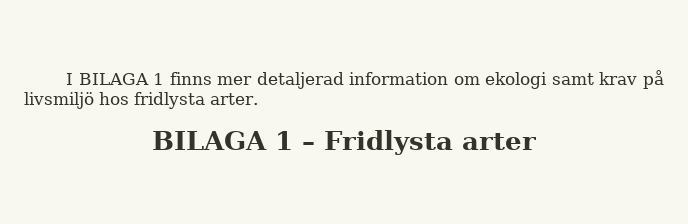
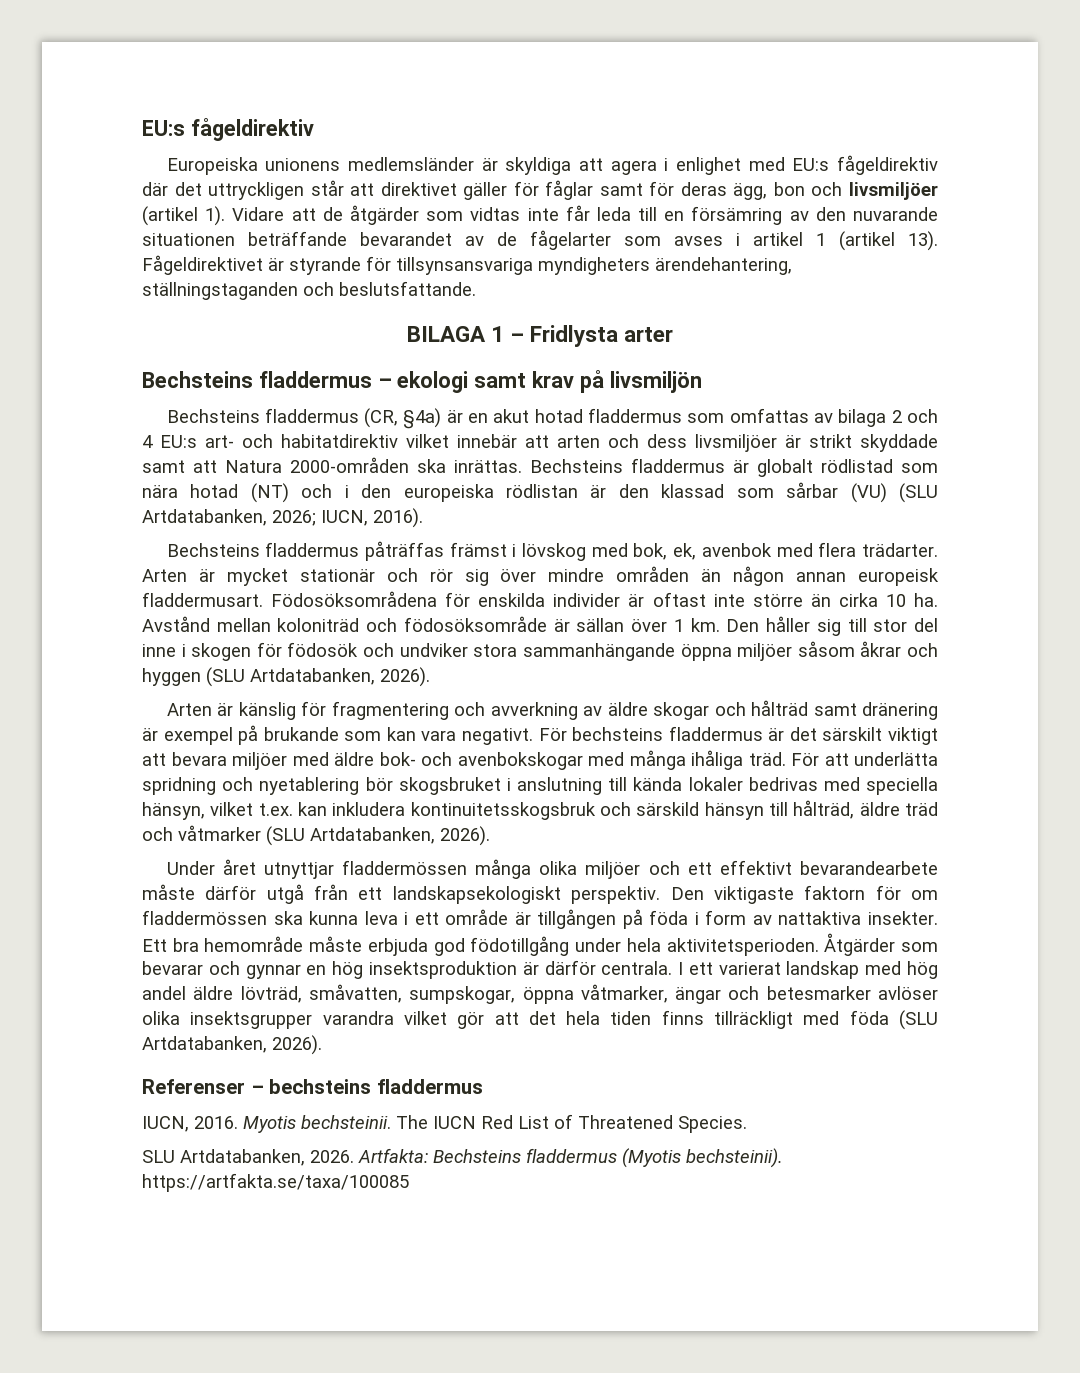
[66,70,664,89] [24,92,258,109] I BILAGA 1 finns mer detaljerad information om ekologi samt krav på livsmiljö hos fridlysta arter. -> [142,118,314,141] [166,155,938,175] [142,180,938,200] [142,205,938,226] [142,230,938,251] [142,255,792,275] [142,281,476,300] EU:s fågeldirektiv // Europeiska unionens medlemsländer är skyldiga att agera i enlighet med EU:s fågeldirektiv där det uttryckligen står att direktivet gäller för fåglar samt för deras ägg, bon och livsmiljöer (artikel 1). Vidare att de åtgärder som vidtas inte får leda till en försämring av den nuvarande situationen beträffande bevarandet av de fågelarter som avses i artikel 1 (artikel 13). Fågeldirektivet är styrande för tillsynsansvariga myndigheters ärendehantering, ställningstaganden och beslutsfattande.
(536, 141) none -> [142,370,702,393] [166,408,938,429] [142,434,938,452] [142,457,938,477] [142,482,939,503] [142,508,423,528] [166,541,938,561] [142,566,939,586] [142,591,939,607] [142,616,939,636] [142,641,939,661] [142,667,430,687] [166,700,938,720] [142,725,938,745] [142,750,938,770] [142,777,938,795] [142,800,939,820] [142,825,490,846] [166,859,938,879] [142,884,939,904] [142,909,938,929] [142,933,939,956] [142,960,939,979] [142,984,938,1004] [142,1010,938,1030] [142,1035,322,1055] [142,1079,483,1094] [142,1114,747,1133] [142,1148,783,1168] [142,1173,409,1192] // Bechsteins fladdermus – ekologi samt krav på livsmiljön // Bechsteins fladdermus (CR, §4a) är en akut hotad fladdermus som omfattas av bilaga 2 och 4 EU:s art- och habitatdirektiv vilket innebär att arten och dess livsmiljöer är strikt skyddade samt att Natura 2000-områden ska inrättas. Bechsteins fladdermus är globalt rödlistad som nära hotad (NT) och i den europeiska rödlistan är den klassad som sårbar (VU) (SLU Artdatabanken, 2026; IUCN, 2016). // Bechsteins fladdermus påträffas främst i lövskog med bok, ek, avenbok med flera trädarter. Arten är mycket stationär och rör sig över mindre områden än någon annan europeisk fladdermusart. Födosöksområdena för enskilda individer är oftast inte större än cirka 10 ha. Avstånd mellan koloniträd och födosöksområde är sällan över 1 km. Den håller sig till stor del inne i skogen för födosök och undviker stora sammanhängande öppna miljöer såsom åkrar och hyggen (SLU Artdatabanken, 2026). // Arten är känslig för fragmentering och avverkning av äldre skogar och hålträd samt dränering är exempel på brukande som kan vara negativt. För bechsteins fladdermus är det särskilt viktigt att bevara miljöer med äldre bok- och avenbokskogar med många ihåliga träd. För att underlätta spridning och nyetablering bör skogsbruket i anslutning till kända lokaler bedrivas med speciella hänsyn, vilket t.ex. kan inkludera kontinuitetsskogsbruk och särskild hänsyn till hålträd, äldre träd och våtmarker (SLU Artdatabanken, 2026). // Under året utnyttjar fladdermössen många olika miljöer och ett effektivt bevarandearbete måste därför utgå från ett landskapsekologiskt perspektiv. Den viktigaste faktorn för om fladdermössen ska kunna leva i ett område är tillgången på föda i form av nattaktiva insekter. Ett bra hemområde måste erbjuda god födotillgång under hela aktivitetsperioden. Åtgärder som bevarar och gynnar en hög insektsproduktion är därför centrala. I ett varierat landskap med hög andel äldre lövträd, småvatten, sumpskogar, öppna våtmarker, ängar och betesmarker avlöser olika insektsgrupper varandra vilket gör att det hela tiden finns tillräckligt med föda (SLU Artdatabanken, 2026). // Referenser – bechsteins fladdermus // IUCN, 2016. Myotis bechsteinii. The IUCN Red List of Threatened Species. // SLU Artdatabanken, 2026. Artfakta: Bechsteins fladdermus (Myotis bechsteinii). https://artfakta.se/taxa/100085

